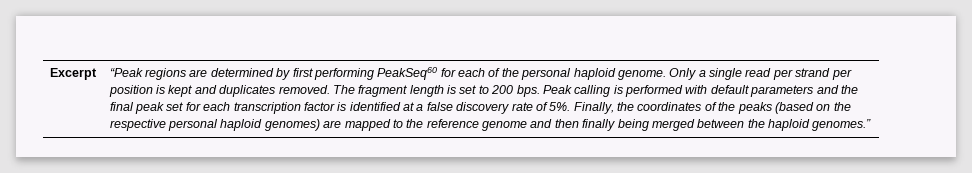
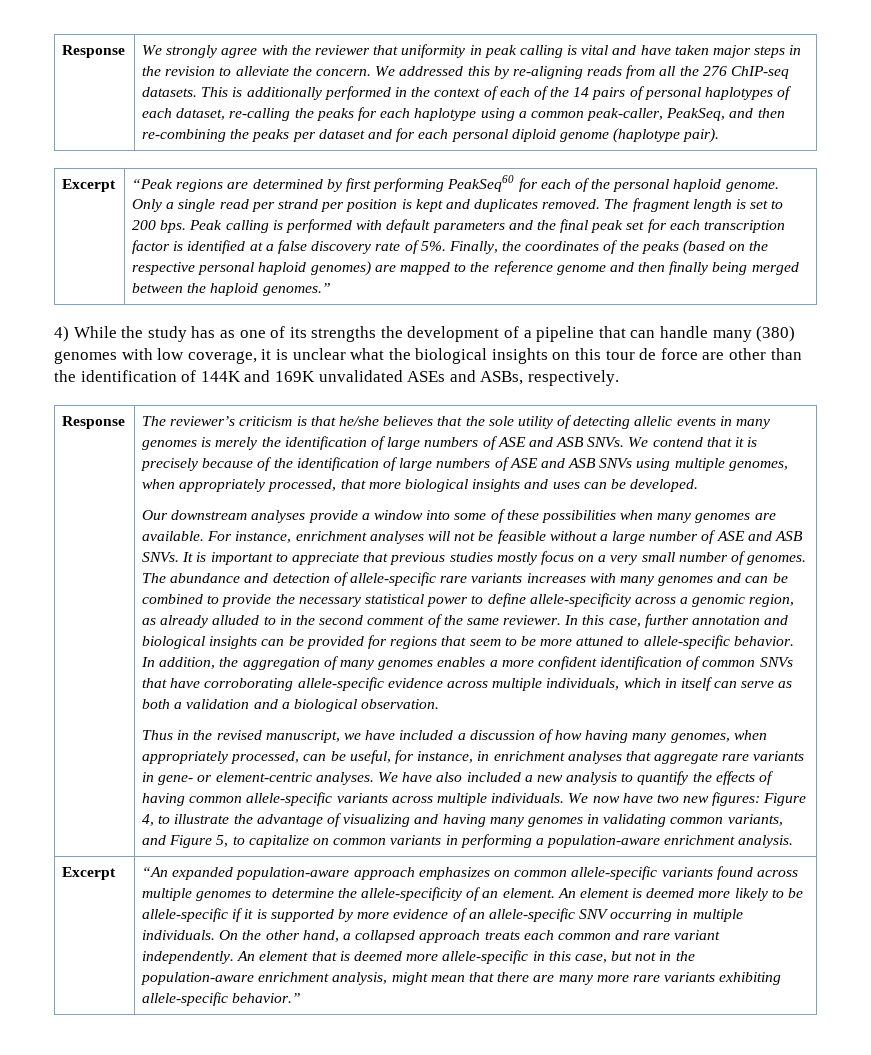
(49, 74) none -> [62,45,126,58] [142,44,802,58] [142,65,790,79] [142,86,793,100] [142,107,785,121] [142,128,720,143] Response | We strongly agree with the reviewer that uniformity in peak calling is vital and have taken major steps in the revision to alleviate the concern. We addressed this by re-aligning reads from all the 276 ChIP-seq datasets. This is additionally performed in the context of each of the 14 pairs of personal haplotypes of each dataset, re-calling the peaks for each haplotype using a common peak-caller, PeakSeq, and then re-combining the peaks per dataset and for each personal diploid genome (haplotype pair). //
(872, 125) none -> [54,326,796,342] [54,348,802,364] [54,370,619,386] [62,416,126,429] [142,415,771,429] [142,436,758,450] [141,457,788,471] [142,479,699,492] [142,509,776,523] [142,530,804,544] [142,551,807,565] [142,572,788,586] [142,593,795,607] [142,614,789,628] [142,635,794,649] [141,656,793,670] [142,677,793,691] [142,699,440,712] [142,729,767,743] [142,750,805,764] [142,771,775,785] [142,792,807,806] [142,813,783,827] [142,834,794,848] [62,867,117,880] [142,866,798,880] [142,887,804,901] [142,908,743,922] [142,930,721,943] [142,950,695,964] [141,972,782,985] [142,992,302,1006] // 4) While the study has as one of its strengths the development of a pipeline that can handle many (380) genomes with low coverage, it is unclear what the biological insights on this tour de force are other than the identification of 144K and 169K unvalidated ASEs and ASBs, respectively. // Response | The reviewer’s criticism is that he/she believes that the sole utility of detecting allelic events in many genomes is merely the identification of large numbers of ASE and ASB SNVs. We contend that it is precisely because of the identification of large numbers of ASE and ASB SNVs using multiple genomes, when appropriately processed, that more biological insights and uses can be developed. // Our downstream analyses provide a window into some of these possibilities when many genomes are available. For instance, enrichment analyses will not be feasible without a large number of ASE and ASB SNVs. It is important to appreciate that previous studies mostly focus on a very small number of genomes. The abundance and detection of allele-specific rare variants increases with many genomes and can be combined to provide the necessary statistical power to define allele-specificity across a genomic region, as already alluded to in the second comment of the same reviewer. In this case, further annotation and biological insights can be provided for regions that seem to be more attuned to allele-specific behavior. In addition, the aggregation of many genomes enables a more confident identification of common SNVs that have corroborating allele-specific evidence across multiple individuals, which in itself can serve as both a validation and a biological observation. // Thus in the revised manuscript, we have included a discussion of how having many genomes, when appropriately processed, can be useful, for instance, in enrichment analyses that aggregate rare variants in gene- or element-centric analyses. We have also included a new analysis to quantify the effects of having common allele-specific variants across multiple individuals. We now have two new figures: Figure 4, to illustrate the advantage of visualizing and having many genomes in validating common variants, and Figure 5, to capitalize on common variants in performing a population-aware enrichment analysis. // Excerpt | “An expanded population-aware approach emphasizes on common allele-specific variants found across multiple genomes to determine the allele-specificity of an element. An element is deemed more likely to be allele-specific if it is supported by more evidence of an allele-specific SNV occurring in multiple individuals. On the other hand, a collapsed approach treats each common and rare variant independently. An element that is deemed more allele-specific in this case, but not in the population-aware enrichment analysis, might mean that there are many more rare variants exhibiting allele-specific behavior.”

